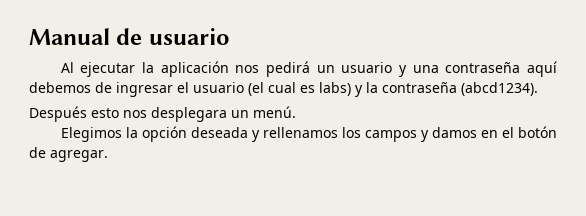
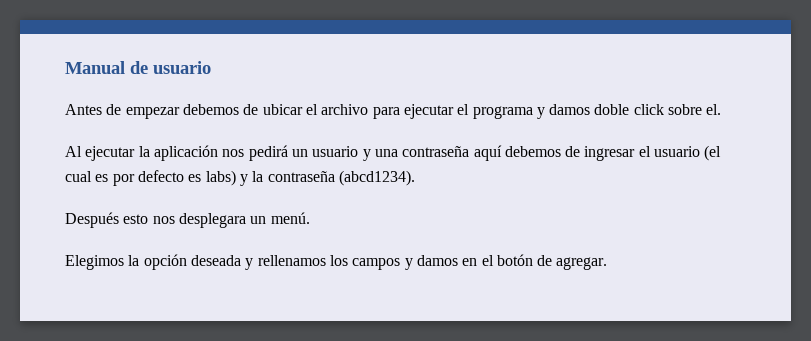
(230, 36) none -> [65,104,722,119] // Antes de empezar debemos de ubicar el archivo para ejecutar el programa y damos doble click sobre el.
(315, 89) none -> [112,170,202,186] por defecto es

